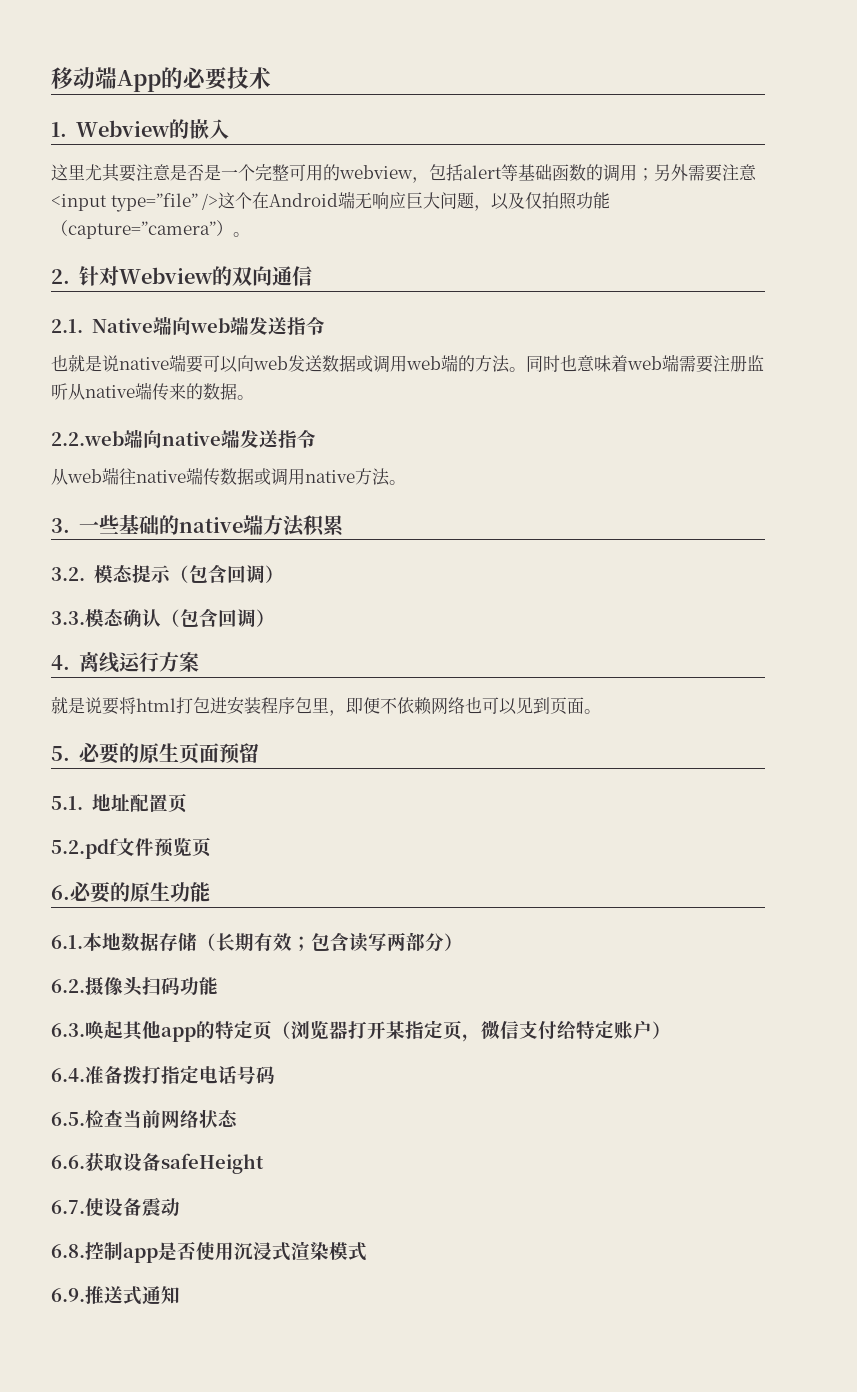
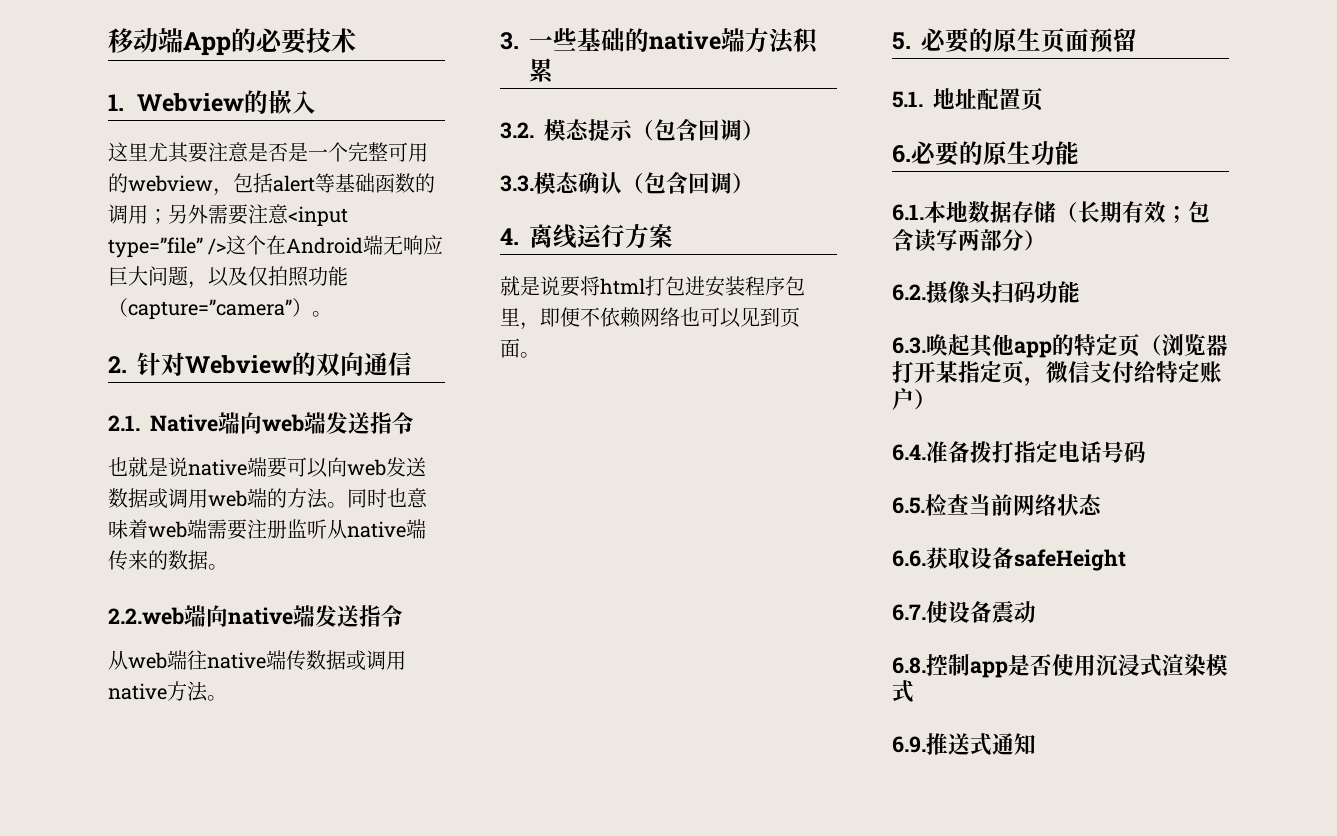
[51,837,211,859] // 5.2.pdf文件预览页 -> (1043, 99) none

